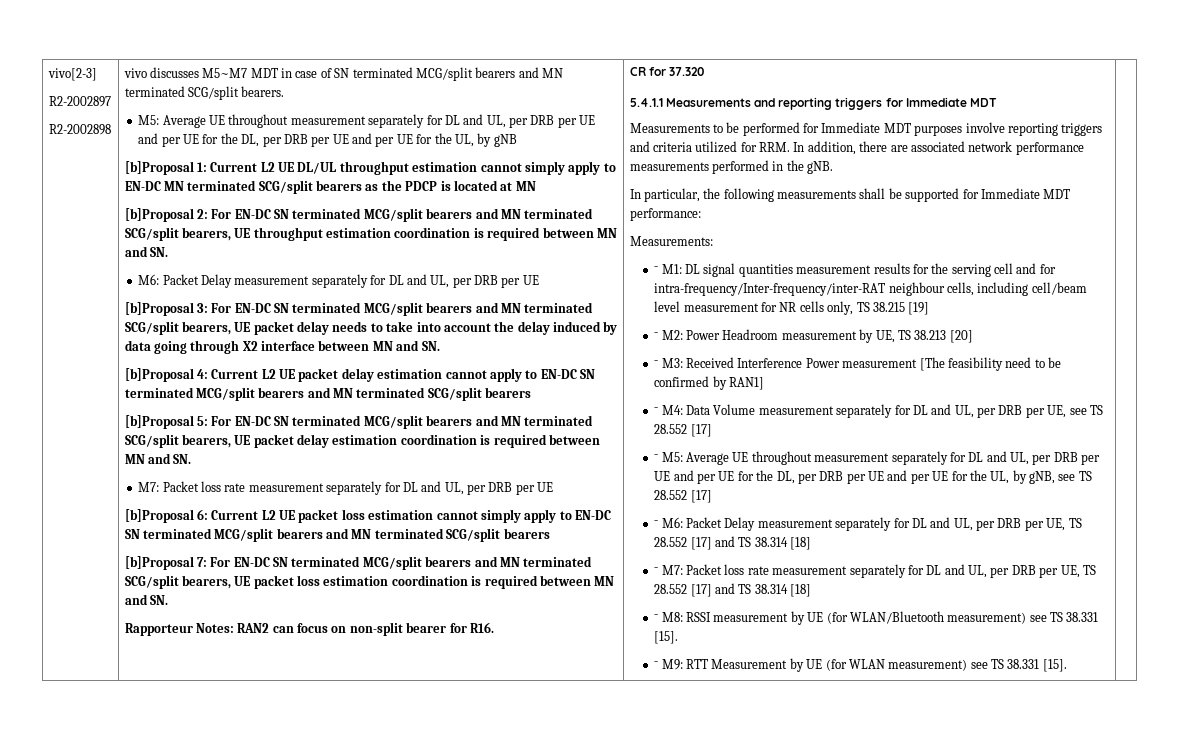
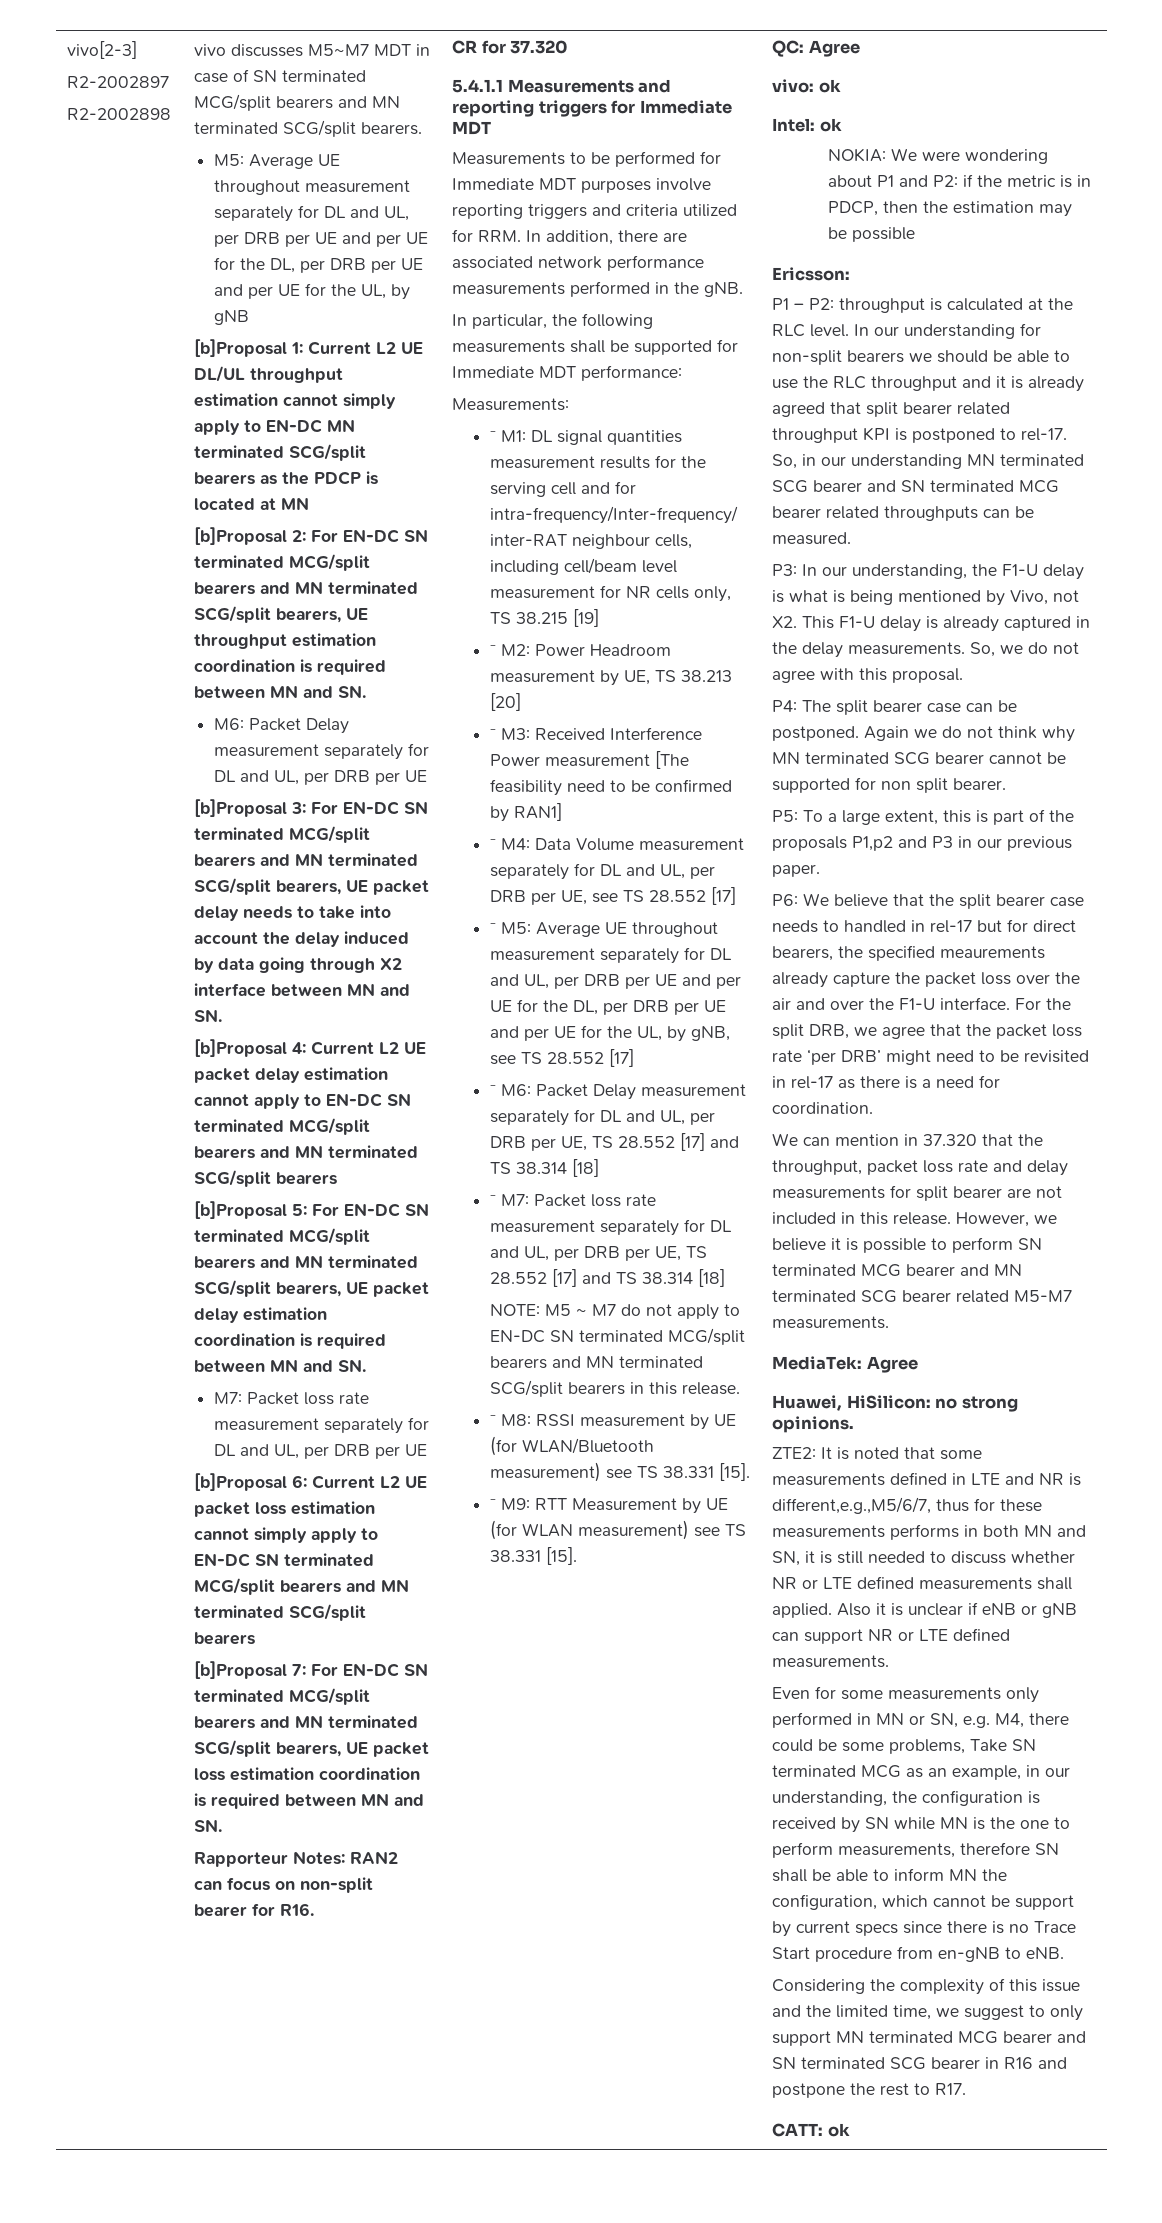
(812, 590) none -> [489,1304,740,1320] [489,1328,745,1345] [489,1356,703,1369] [489,1380,740,1397] // NOTE: M5 ~ M7 do not apply to EN-DC SN terminated MCG/split bearers and MN terminated SCG/split bearers in this release.
(1067, 665) none -> [772,40,860,57] [772,79,841,93] [772,118,842,132] [828,148,1049,164] [828,174,1092,188] [828,201,1073,217] [828,227,916,242] [772,267,851,281] [772,298,1074,313] [772,323,1042,339] [772,350,1071,365] [772,376,1085,392] [772,402,1011,417] [772,427,1068,443] [772,454,1085,469] [772,480,1060,493] [772,506,1035,521] [772,532,852,545] [772,564,1085,580] [772,590,1080,606] [772,616,1091,632] [772,642,1080,658] [772,668,964,683] [772,700,1018,715] [772,726,1076,742] [772,752,1067,765] [772,777,1007,793] [772,809,1075,825] [772,836,1073,851] [772,864,821,877] [772,893,1085,909] [772,919,1077,933] [772,945,1046,961] [772,972,1081,988] [772,997,1072,1010] [772,1024,1083,1039] [772,1049,1090,1065] [772,1075,1001,1089] [772,1102,874,1114] [772,1133,1044,1146] [772,1160,1069,1176] [772,1185,1063,1201] [772,1212,1058,1227] [772,1237,1043,1253] [772,1264,1023,1277] [772,1290,1073,1303] [772,1316,890,1329] [772,1356,918,1373] [772,1395,1018,1412] [772,1416,855,1433] [772,1447,983,1460] [772,1472,1082,1486] [772,1497,1043,1514] [772,1524,1087,1540] [772,1551,1076,1566] [772,1576,1073,1590] [772,1602,1078,1618] [772,1628,1011,1644] [772,1655,890,1668] [772,1686,1040,1703] [772,1712,1070,1728] [772,1739,1037,1754] [772,1765,1071,1780] [772,1790,1041,1806] [772,1817,1071,1833] [772,1842,1060,1858] [772,1868,1008,1882] [772,1894,1075,1910] [772,1921,1077,1937] [772,1946,1065,1962] [772,1978,1081,1995] [772,2005,1084,2021] [772,2031,1087,2046] [772,2057,1068,2070] [772,2083,967,2098] [772,2123,850,2137] QC: Agree // vivo: ok // Intel: ok // NOKIA: We were wondering about P1 and P2: if the metric is in PDCP, then the estimation may be possible // Ericsson: // P1 – P2: throughput is calculated at the RLC level. In our understanding for non-split bearers we should be able to use the RLC throughput and it is already agreed that split bearer related throughput KPI is postponed to rel-17. So, in our understanding MN terminated SCG bearer and SN terminated MCG bearer related throughputs can be measured. // P3: In our understanding, the F1-U delay is what is being mentioned by Vivo, not X2. This F1-U delay is already captured in the delay measurements. So, we do not agree with this proposal. // P4: The split bearer case can be postponed. Again we do not think why MN terminated SCG bearer cannot be supported for non split bearer. // P5: To a large extent, this is part of the proposals P1,p2 and P3 in our previous paper. // P6: We believe that the split bearer case needs to handled in rel-17 but for direct bearers, the specified meaurements already capture the packet loss over the air and over the F1-U interface. For the split DRB, we agree that the packet loss rate ‘per DRB’ might need to be revisited in rel-17 as there is a need for coordination. // We can mention in 37.320 that the throughput, packet loss rate and delay measurements for split bearer are not included in this release. However, we believe it is possible to perform SN terminated MCG bearer and MN terminated SCG bearer related M5-M7 measurements. // MediaTek: Agree // Huawei, HiSilicon: no strong opinions. // ZTE2: It is noted that some measurements defined in LTE and NR is different,e.g.,M5/6/7, thus for these measurements performs in both MN and SN, it is still needed to discuss whether NR or LTE defined measurements shall applied. Also it is unclear if eNB or gNB can support NR or LTE defined measurements. // Even for some measurements only performed in MN or SN, e.g. M4, there could be some problems, Take SN terminated MCG as an example, in our understanding, the configuration is received by SN while MN is the one to perform measurements, therefore SN shall be able to inform MN the configuration, which cannot be support by current specs since there is no Trace Start procedure from en-gNB to eNB. // Considering the complexity of this issue and the limited time, we suggest to only support MN terminated MCG bearer and SN terminated SCG bearer in R16 and postpone the rest to R17. // CATT: ok

